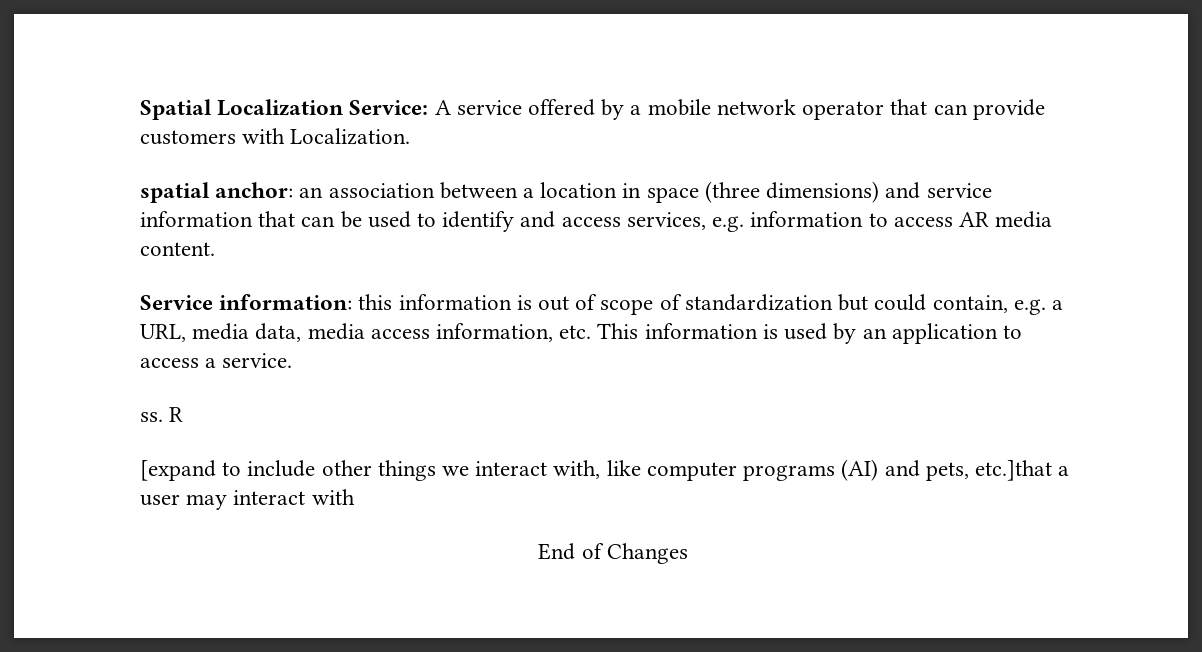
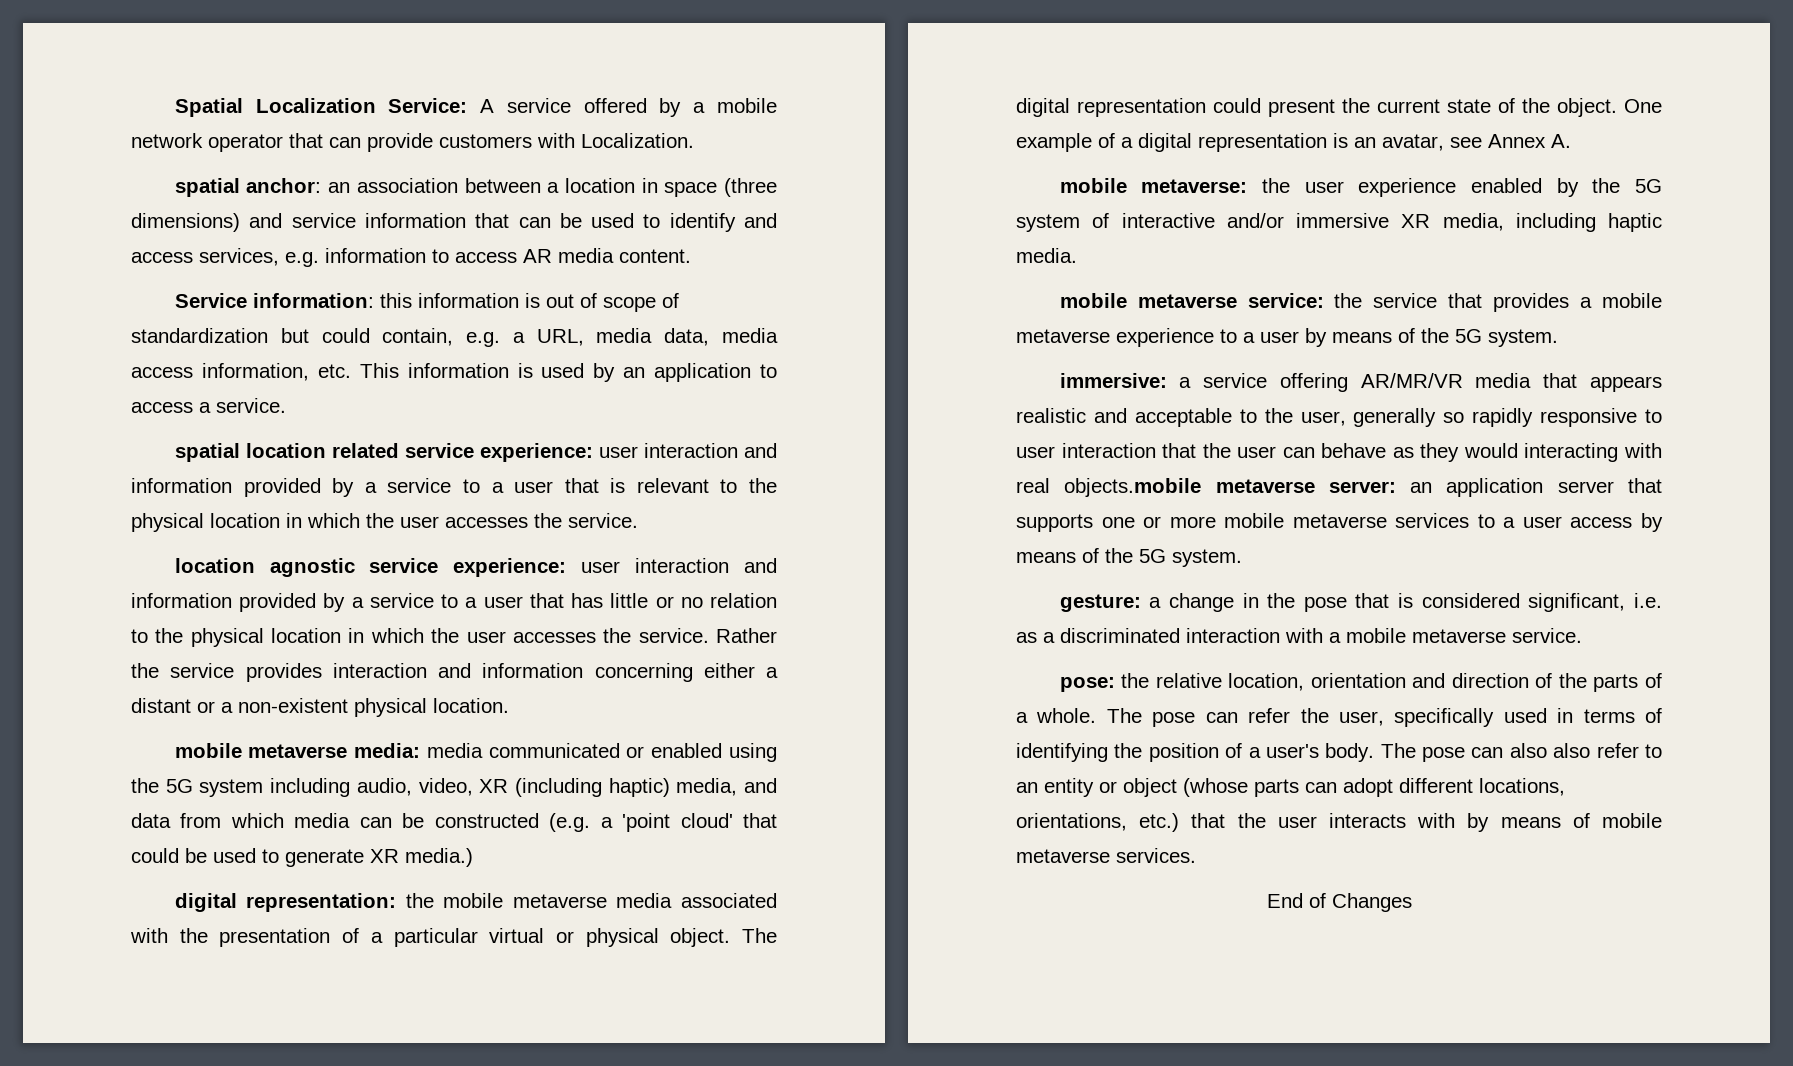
[140,407,184,422] [140,459,1070,481] [140,489,355,510] ss. R // [expand to include other things we interact with, like computer programs (AI) and pets, etc.]that a user may interact with -> [174,443,777,462] [131,478,777,497] [131,513,638,532] [174,558,777,577] [131,593,778,612] [131,628,778,647] [131,663,778,682] [131,698,509,717] [174,743,777,762] [131,778,777,797] [131,813,777,832] [131,848,473,867] [174,893,777,912] [130,928,777,947] [1016,98,1662,117] [1016,133,1571,152] [1059,178,1662,197] [1016,213,1662,232] [1016,248,1077,263] [1059,293,1662,312] [1016,328,1558,347] [1059,373,1662,392] [1016,408,1662,427] [1016,443,1662,462] [1016,478,1662,497] [1016,513,1663,532] [1016,548,1242,567] [1059,593,1662,612] [1016,628,1582,643] [1059,673,1662,692] [1016,708,1662,727] [1016,743,1662,762] [1016,778,1565,797] [1016,813,1662,832] [1016,848,1196,863] spatial location related service experience: user interaction and information provided by a service to a user that is relevant to the physical location in which the user accesses the service. // location agnostic service experience: user interaction and information provided by a service to a user that has little or no relation to the physical location in which the user accesses the service. Rather the service provides interaction and information concerning either a distant or a non-existent physical location. // mobile metaverse media: media communicated or enabled using the 5G system including audio, video, XR (including haptic) media, and data from which media can be constructed (e.g. a 'point cloud' that could be used to generate XR media.) // digital representation: the mobile metaverse media associated with the presentation of a particular virtual or physical object. The digital representation could present the current state of the object. One example of a digital representation is an avatar, see Annex A. // mobile metaverse: the user experience enabled by the 5G system of interactive and/or immersive XR media, including haptic media. // mobile metaverse service: the service that provides a mobile metaverse experience to a user by means of the 5G system. // immersive: a service offering AR/MR/VR media that appears realistic and acceptable to the user, generally so rapidly responsive to user interaction that the user can behave as they would interacting with real objects.mobile metaverse server: an application server that supports one or more mobile metaverse services to a user access by means of the 5G system. // gesture: a change in the pose that is considered significant, i.e. as a discriminated interaction with a mobile metaverse service. // pose: the relative location, orientation and direction of the parts of a whole. The pose can refer the user, specifically used in terms of identifying the position of a user's body. The pose can also also refer to an entity or object (whose parts can adopt different locations, orientations, etc.) that the user interacts with by means of mobile metaverse services.

